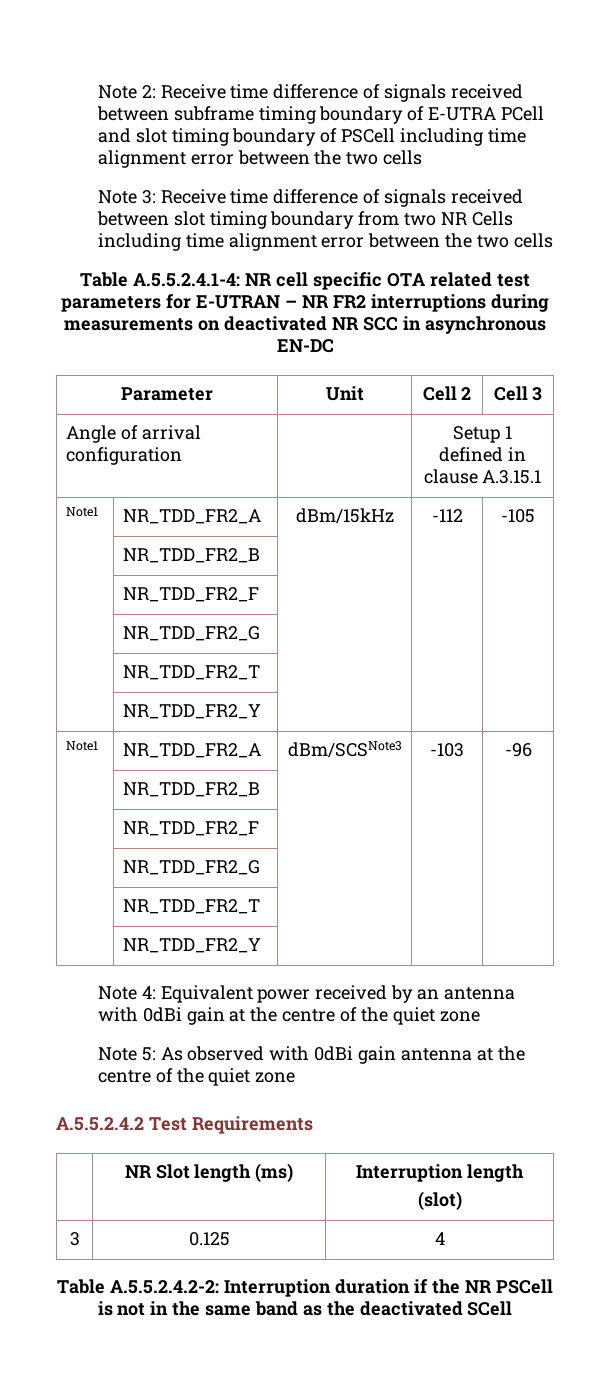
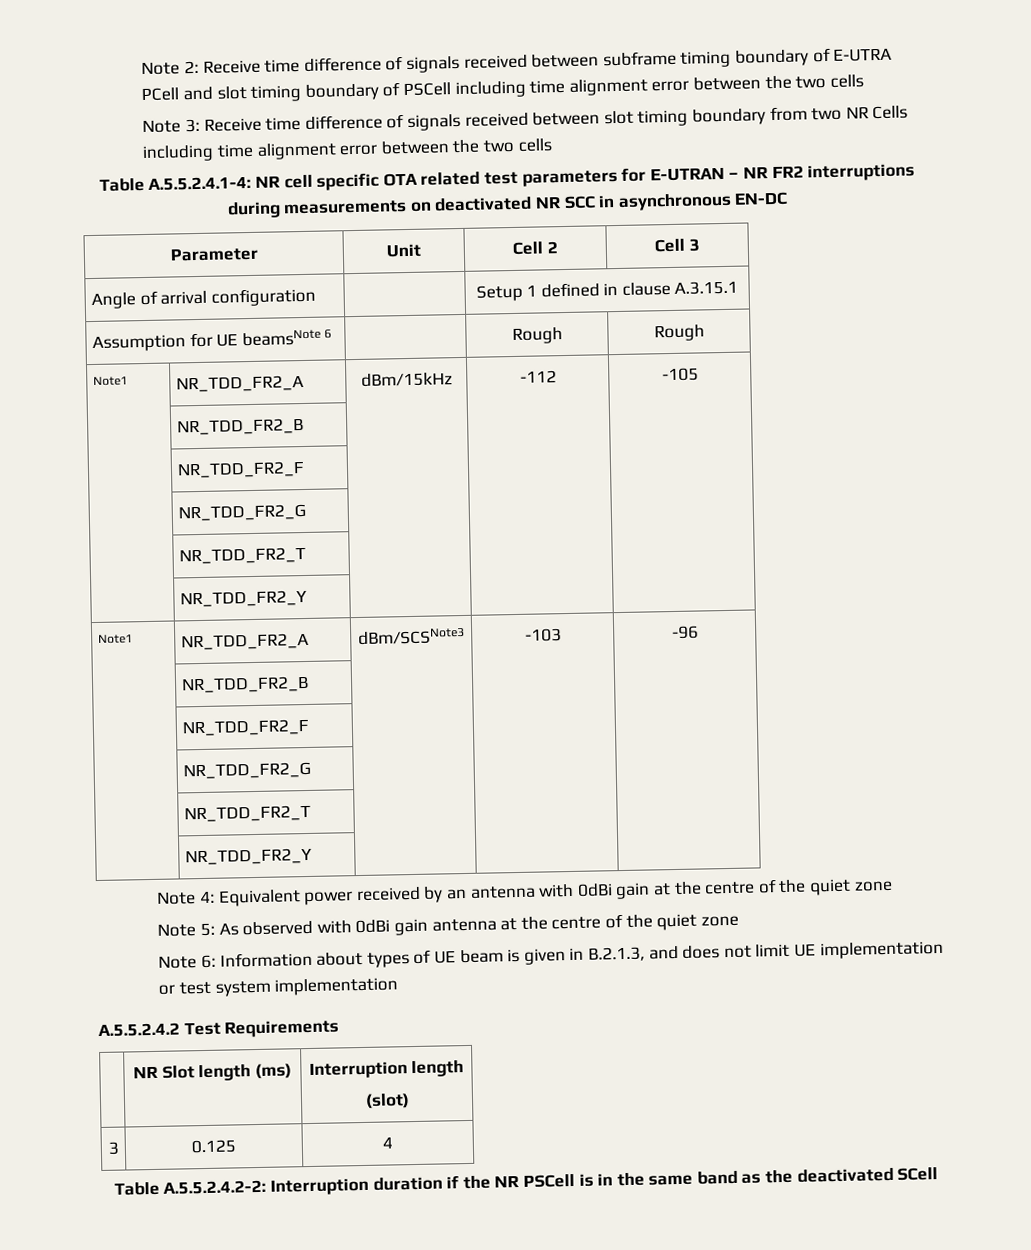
(542, 477) none -> [91,329,333,353] [511,327,563,345] [653,324,705,342] // Assumption for UE beamsNote 6 | | Rough | Rough
(296, 1077) none -> [158,940,944,969] [158,977,399,997] // Note 6: Information about types of UE beam is given in B.2.1.3, and does not limit UE implementation or test system implementation
[117,1303,146,1316] not -> (594, 1180) none

